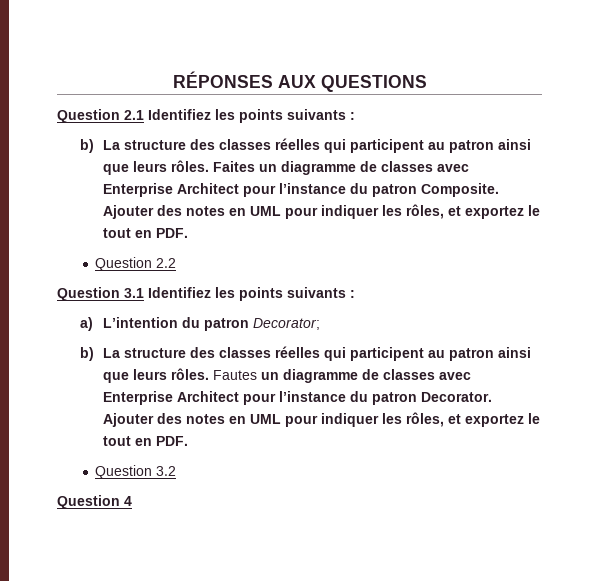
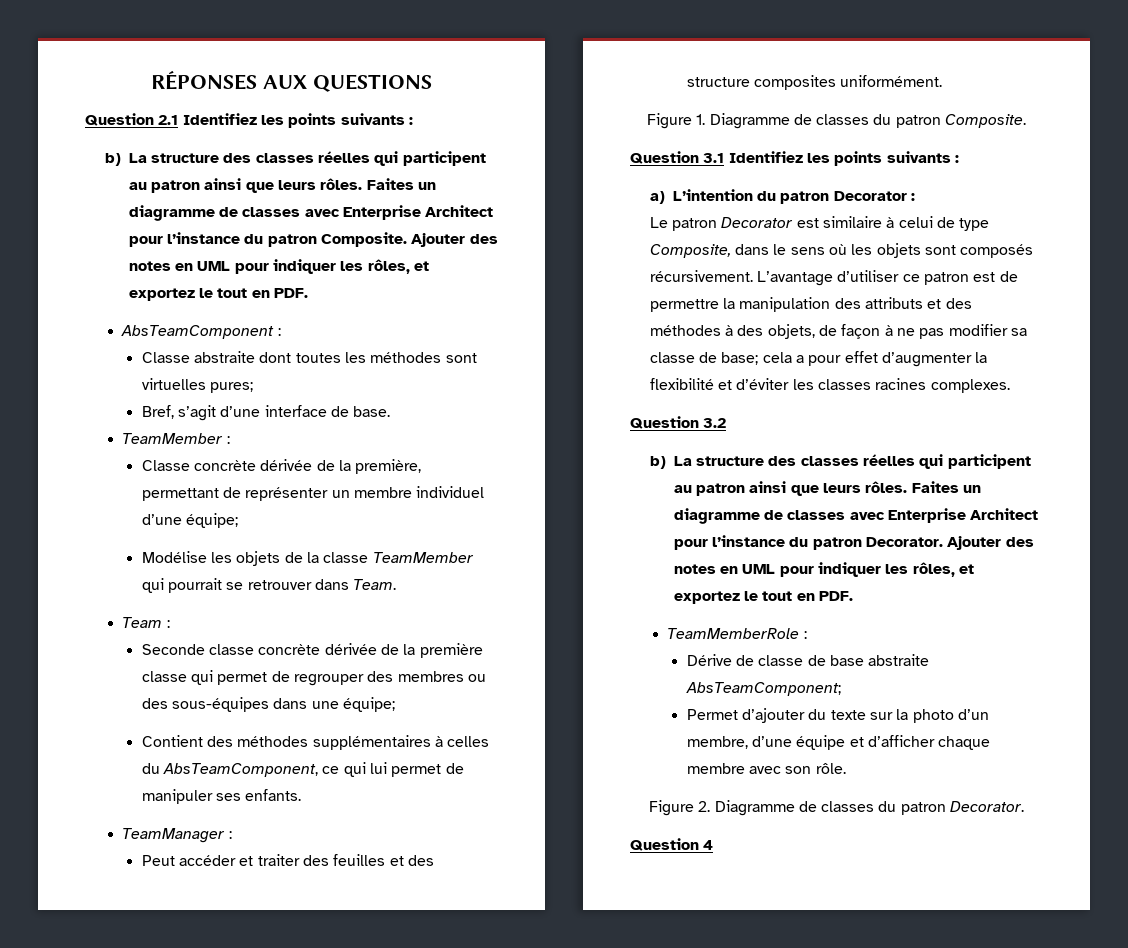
[95,257,177,271] Question 2.2 -> [121,325,281,339] [141,351,477,363] [141,378,254,393] [141,405,391,421] [122,433,230,444] [141,459,422,474] [141,486,485,501] [141,513,239,528] [141,551,474,566] [141,578,397,593] [122,617,170,628] [141,643,483,658] [141,670,487,686] [141,697,396,712] [141,735,490,750] [141,762,464,777] [141,789,302,804] [122,828,232,843] [141,854,435,866] [686,75,943,90] [646,113,1027,129] AbsTeamComponent : // Classe abstraite dont toutes les méthodes sont virtuelles pures; // Bref, s’agit d’une interface de base. // TeamMember : // Classe concrète dérivée de la première, permettant de représenter un membre individuel d’une équipe; // Modélise les objets de la classe TeamMember qui pourrait se retrouver dans Team. // Team : // Seconde classe concrète dérivée de la première classe qui permet de regrouper des membres ou des sous-équipes dans une équipe; // Contient des méthodes supplémentaires à celles du AbsTeamComponent, ce qui lui permet de manipuler ses enfants. // TeamManager : // Peut accéder et traiter des feuilles et des structure composites uniformément. // Figure 1. Diagramme de classes du patron Composite.
[253,318,321,330] Decorator; -> [833,191,915,201] [649,216,990,231] [649,243,1034,258] [649,270,1018,286] [649,297,972,312] [649,324,1027,339] [649,351,988,367] [649,378,1010,393] [630,416,727,429] Decorator : // Le patron Decorator est similaire à celui de type Composite, dans le sens où les objets sont composés récursivement. L’avantage d’utiliser ce patron est de permettre la manipulation des attributs et des méthodes à des objets, de façon à ne pas modifier sa classe de base; cela a pour effet d’augmenter la flexibilité et d’éviter les classes racines complexes. // Question 3.2
[213,370,258,380] Fautes -> [911,481,959,493] Faites
[95,465,177,479] Question 3.2 -> [667,628,807,639] [686,654,930,666] [685,682,841,696] [686,708,990,723] [686,735,991,750] [686,763,846,774] [648,800,1025,816] TeamMemberRole : // Dérive de classe de base abstraite AbsTeamComponent; // Permet d’ajouter du texte sur la photo d’un membre, d’une équipe et d’afficher chaque membre avec son rôle. // Figure 2. Diagramme de classes du patron Decorator.

